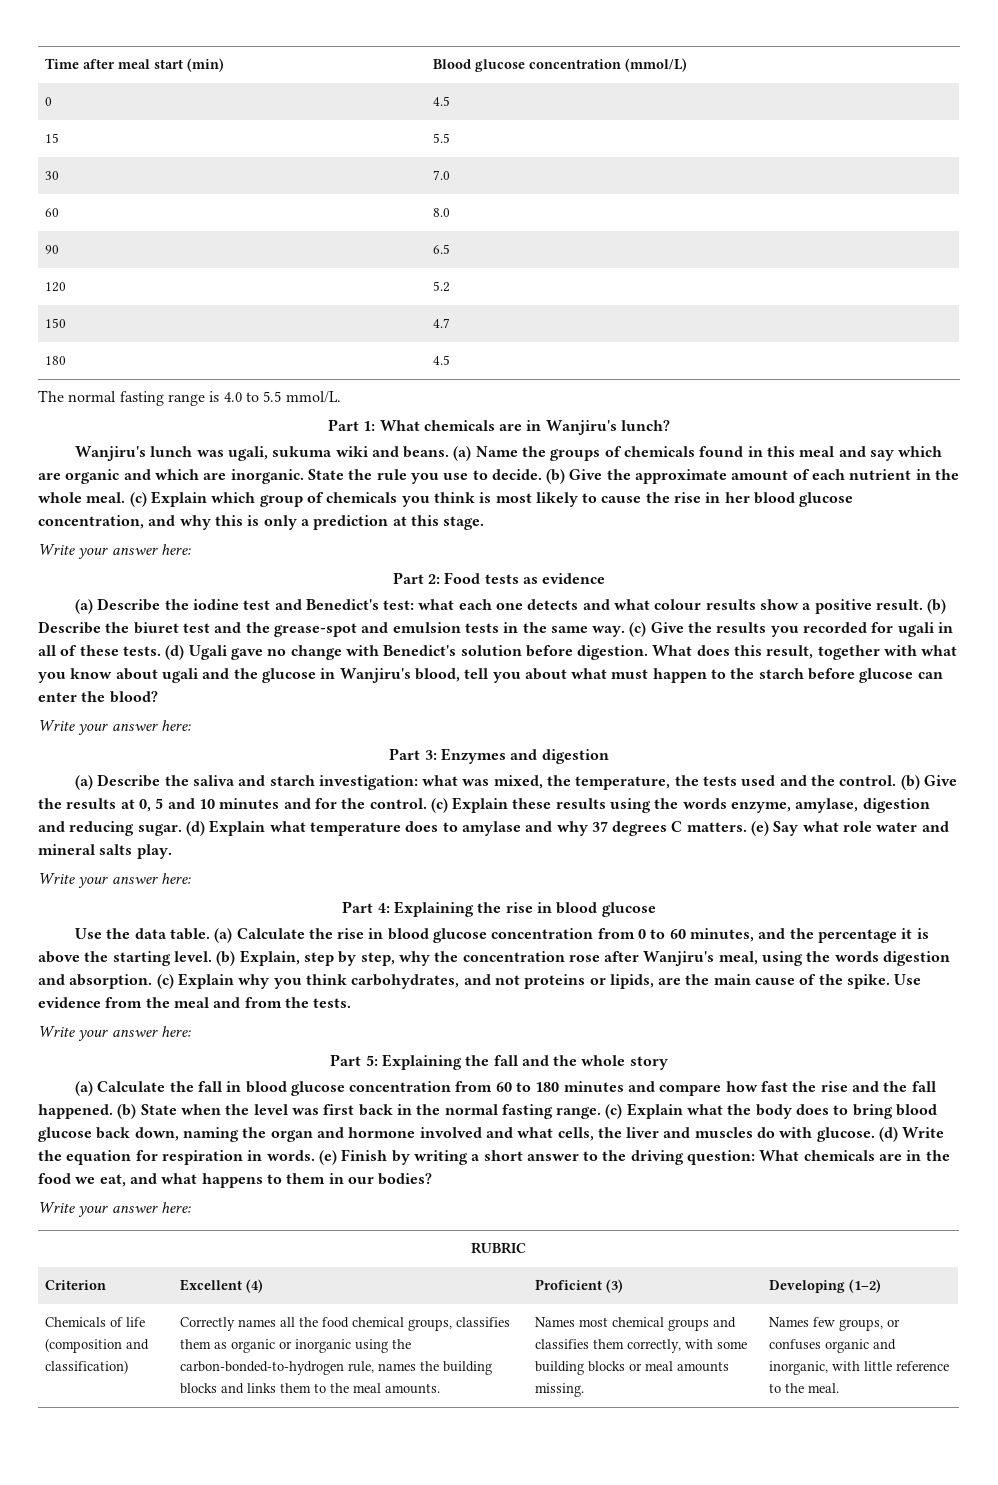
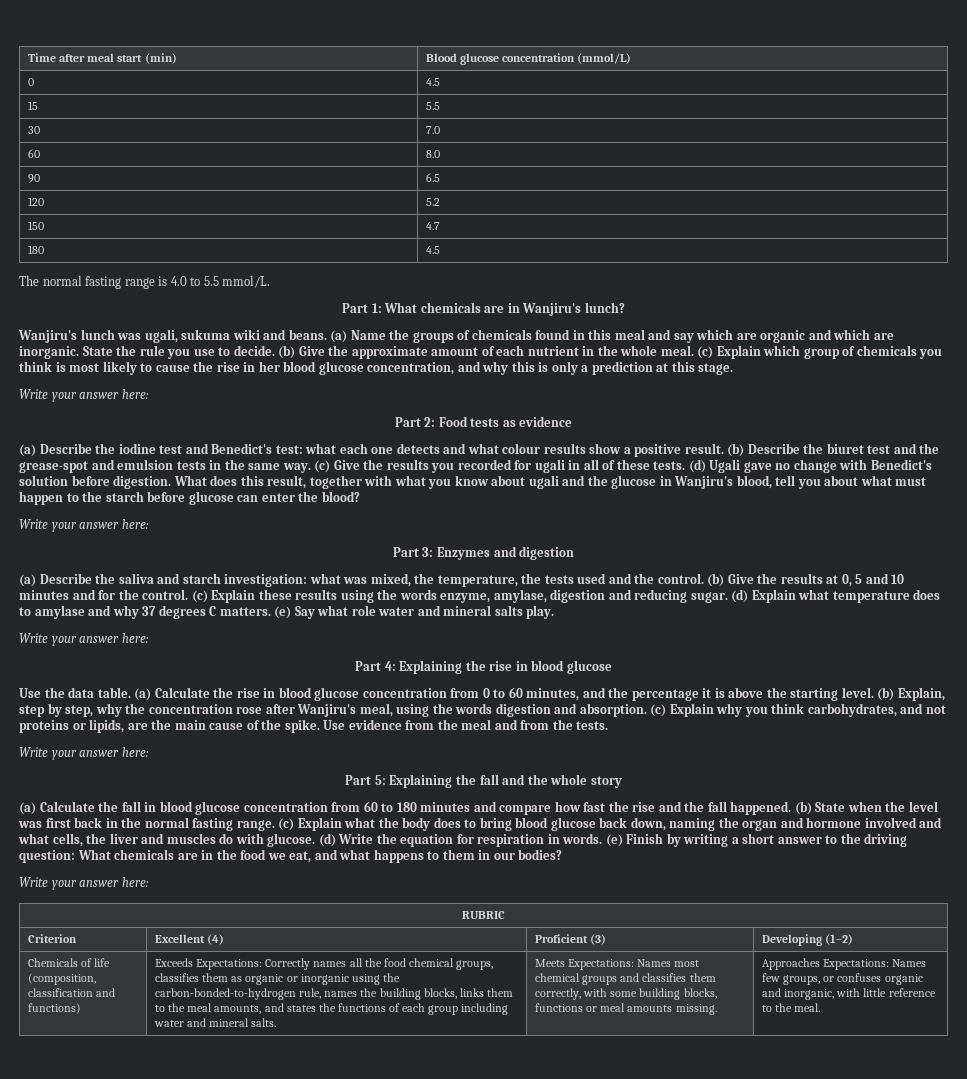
[45,1338,150,1353] [45,1360,129,1374] (composition and classification) | -> [28,973,97,985] [28,988,116,997] [28,1003,82,1014] [155,958,263,970] (composition, classification and functions) | Exceeds Expectations:
[180,1383,245,1394] blocks and -> [423,988,457,999] blocks,
[385,1383,441,1394] amounts. | -> [214,1003,509,1015] [154,1018,277,1027] [535,959,635,970] amounts, and states the functions of each group including water and mineral salts. | Meets Expectations:
[588,1361,626,1372] blocks -> [683,988,717,999] [535,1003,584,1012] blocks, functions
(585, 1390) none -> [762,958,890,970] Approaches Expectations:

